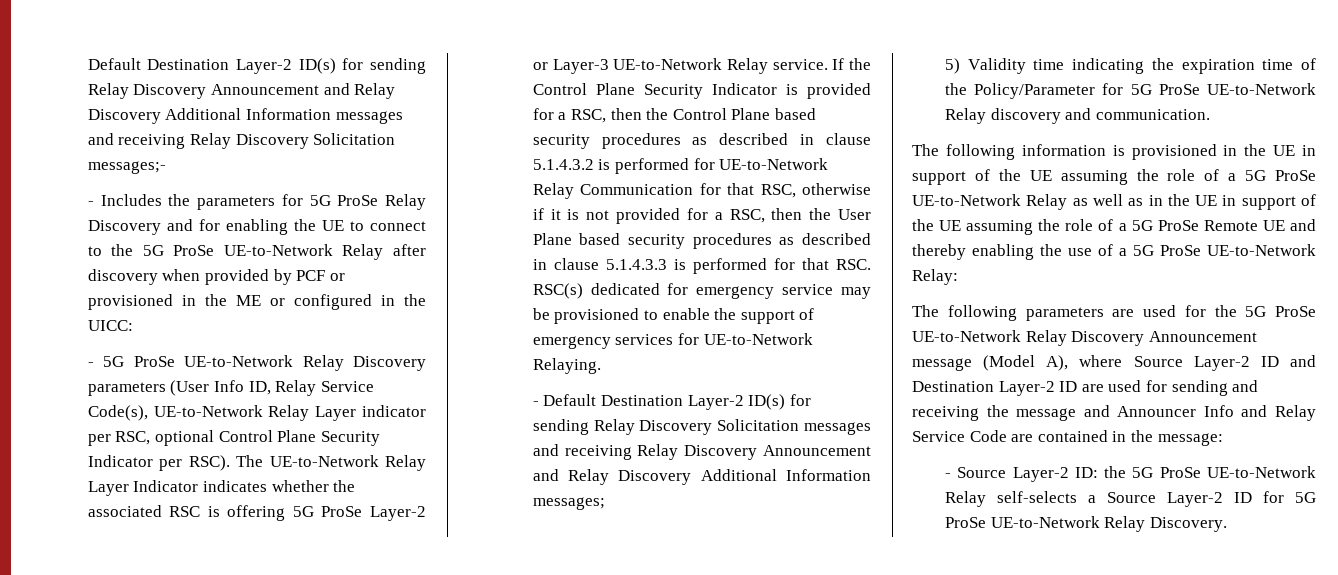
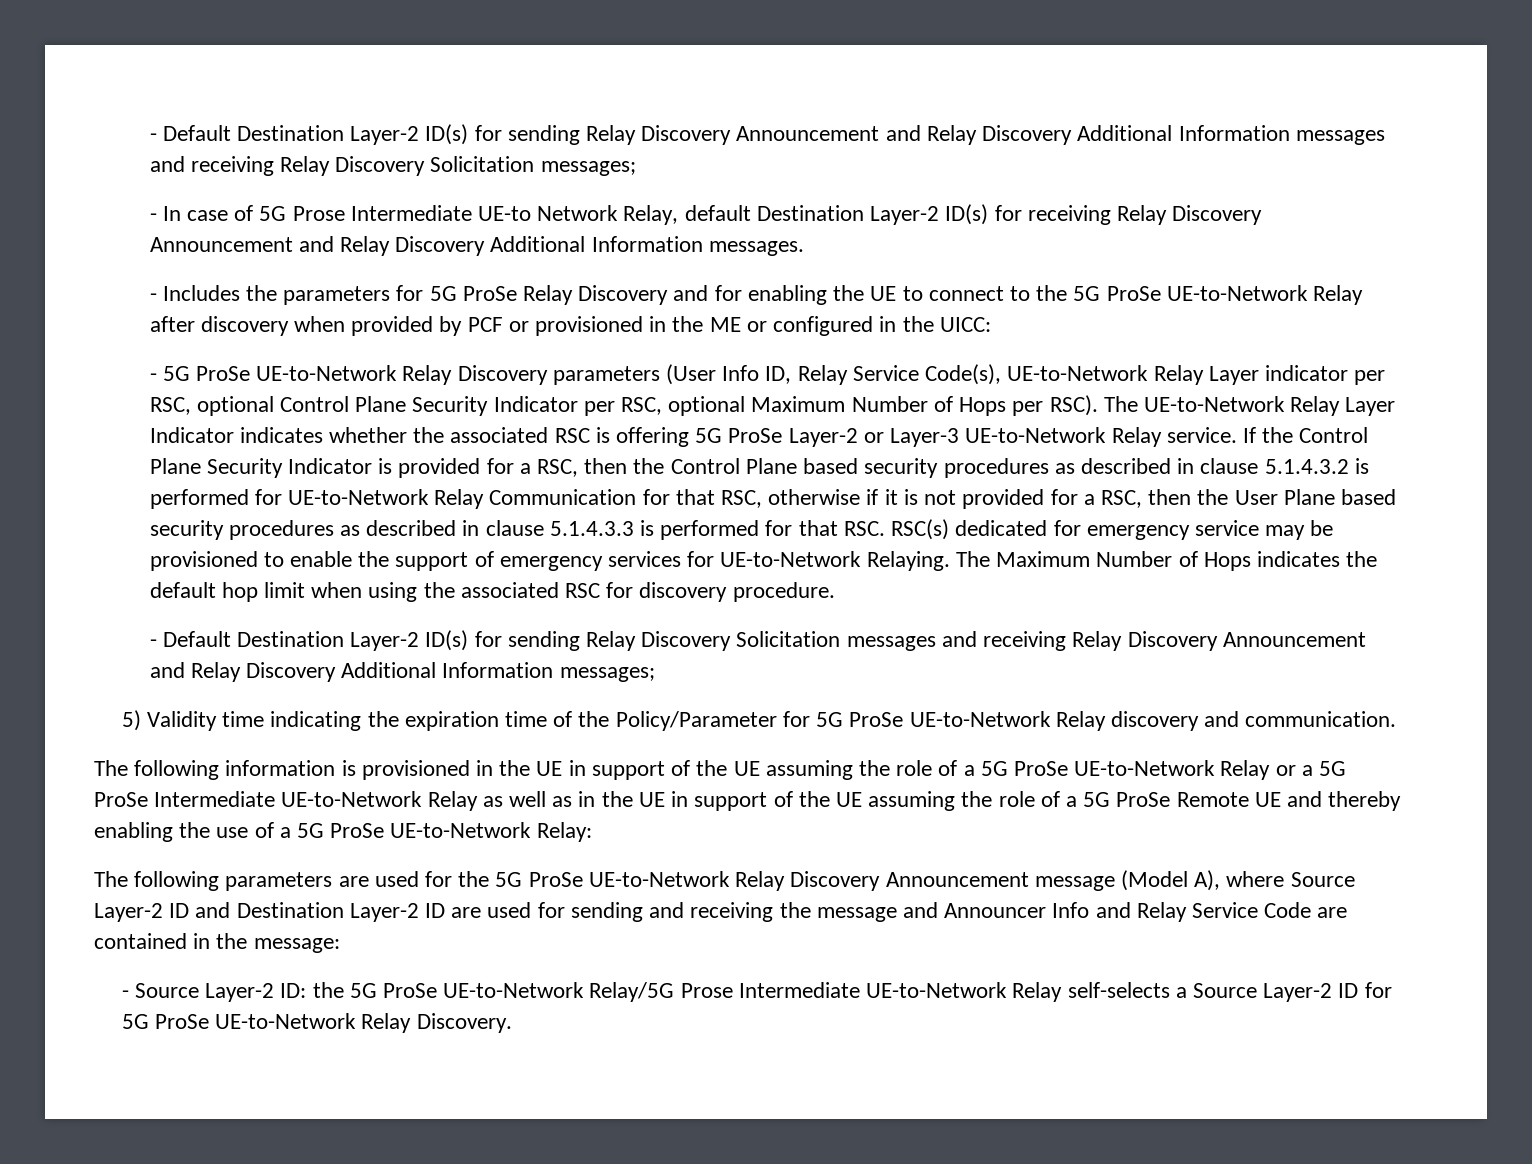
(87, 64) none -> [149,133,157,141] -
[87,161,166,174] messages;- -> [540,161,636,176] [149,204,1263,225] [149,236,804,256] messages; // - In case of 5G Prose Intermediate UE-to Network Relay, default Destination Layer-2 ID(s) for receiving Relay Discovery Announcement and Relay Discovery Additional Information messages.
(183, 465) none -> [621,396,1044,416] RSC, optional Maximum Number of Hops per
(601, 366) none -> [955,551,1378,571] [149,582,835,602] The Maximum Number of Hops indicates the default hop limit when using the associated RSC for discovery procedure.
(1068, 202) none -> [1275,761,1347,776] [94,791,478,811] or a 5G ProSe Intermediate UE-to-Network Relay
(1316, 472) none -> [589,982,1008,1002] Relay/5G Prose Intermediate UE-to-Network

